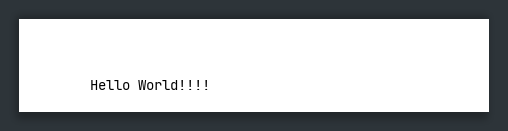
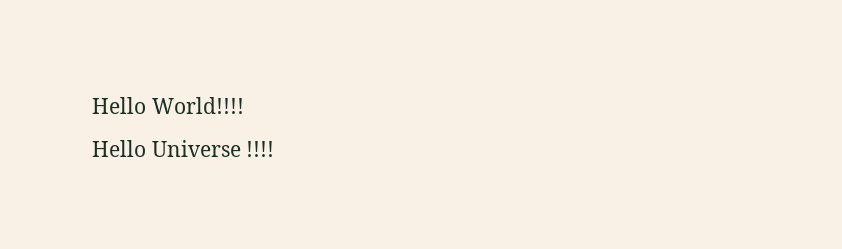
(210, 85) none -> [92,140,275,157] // Hello Universe !!!!

